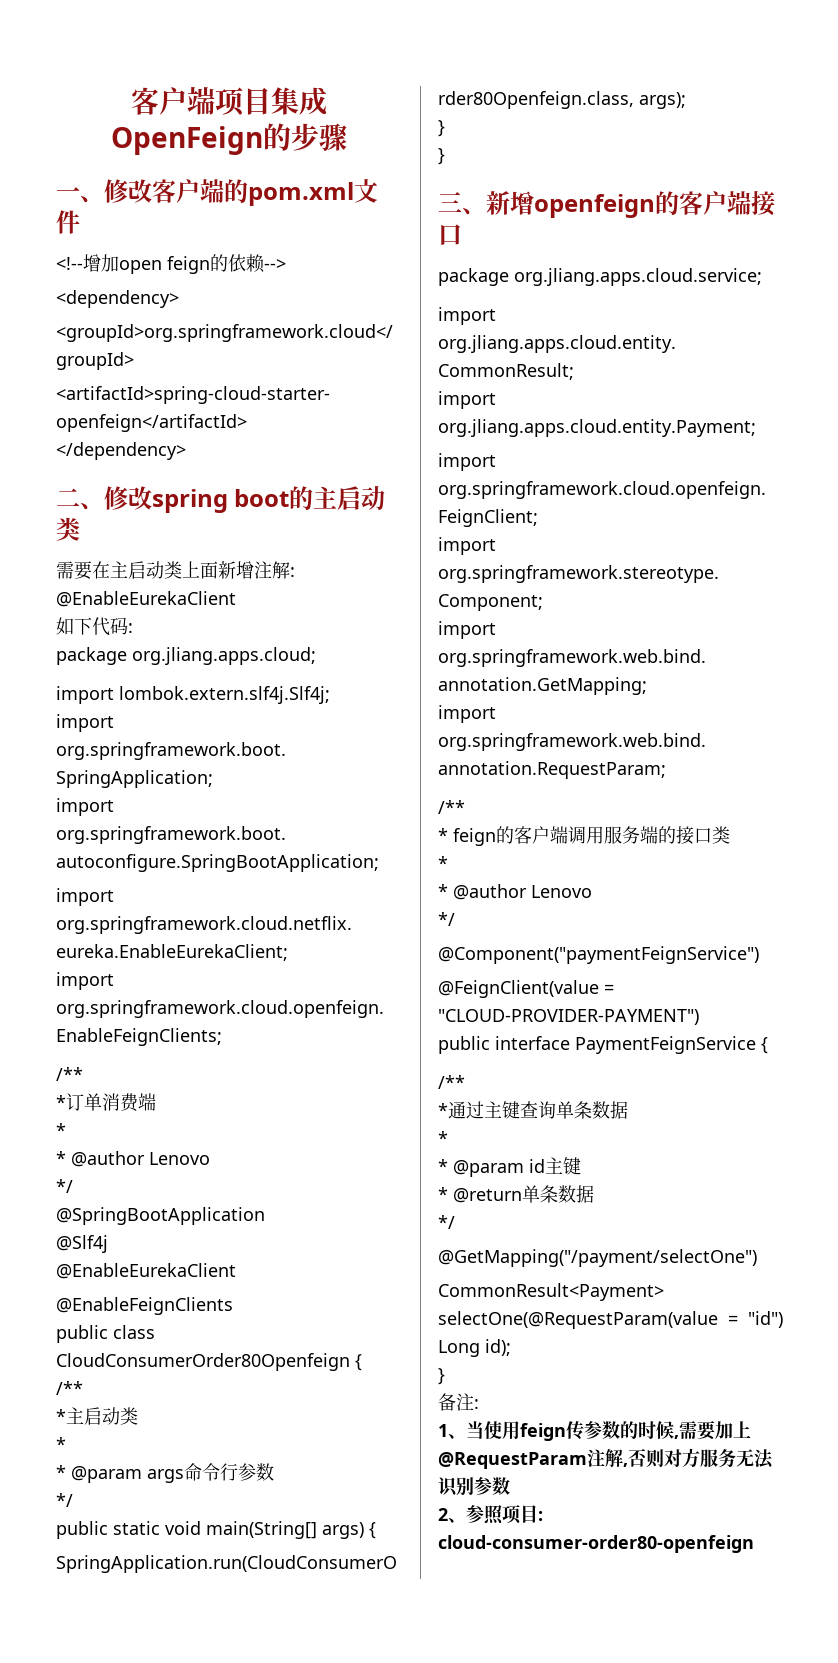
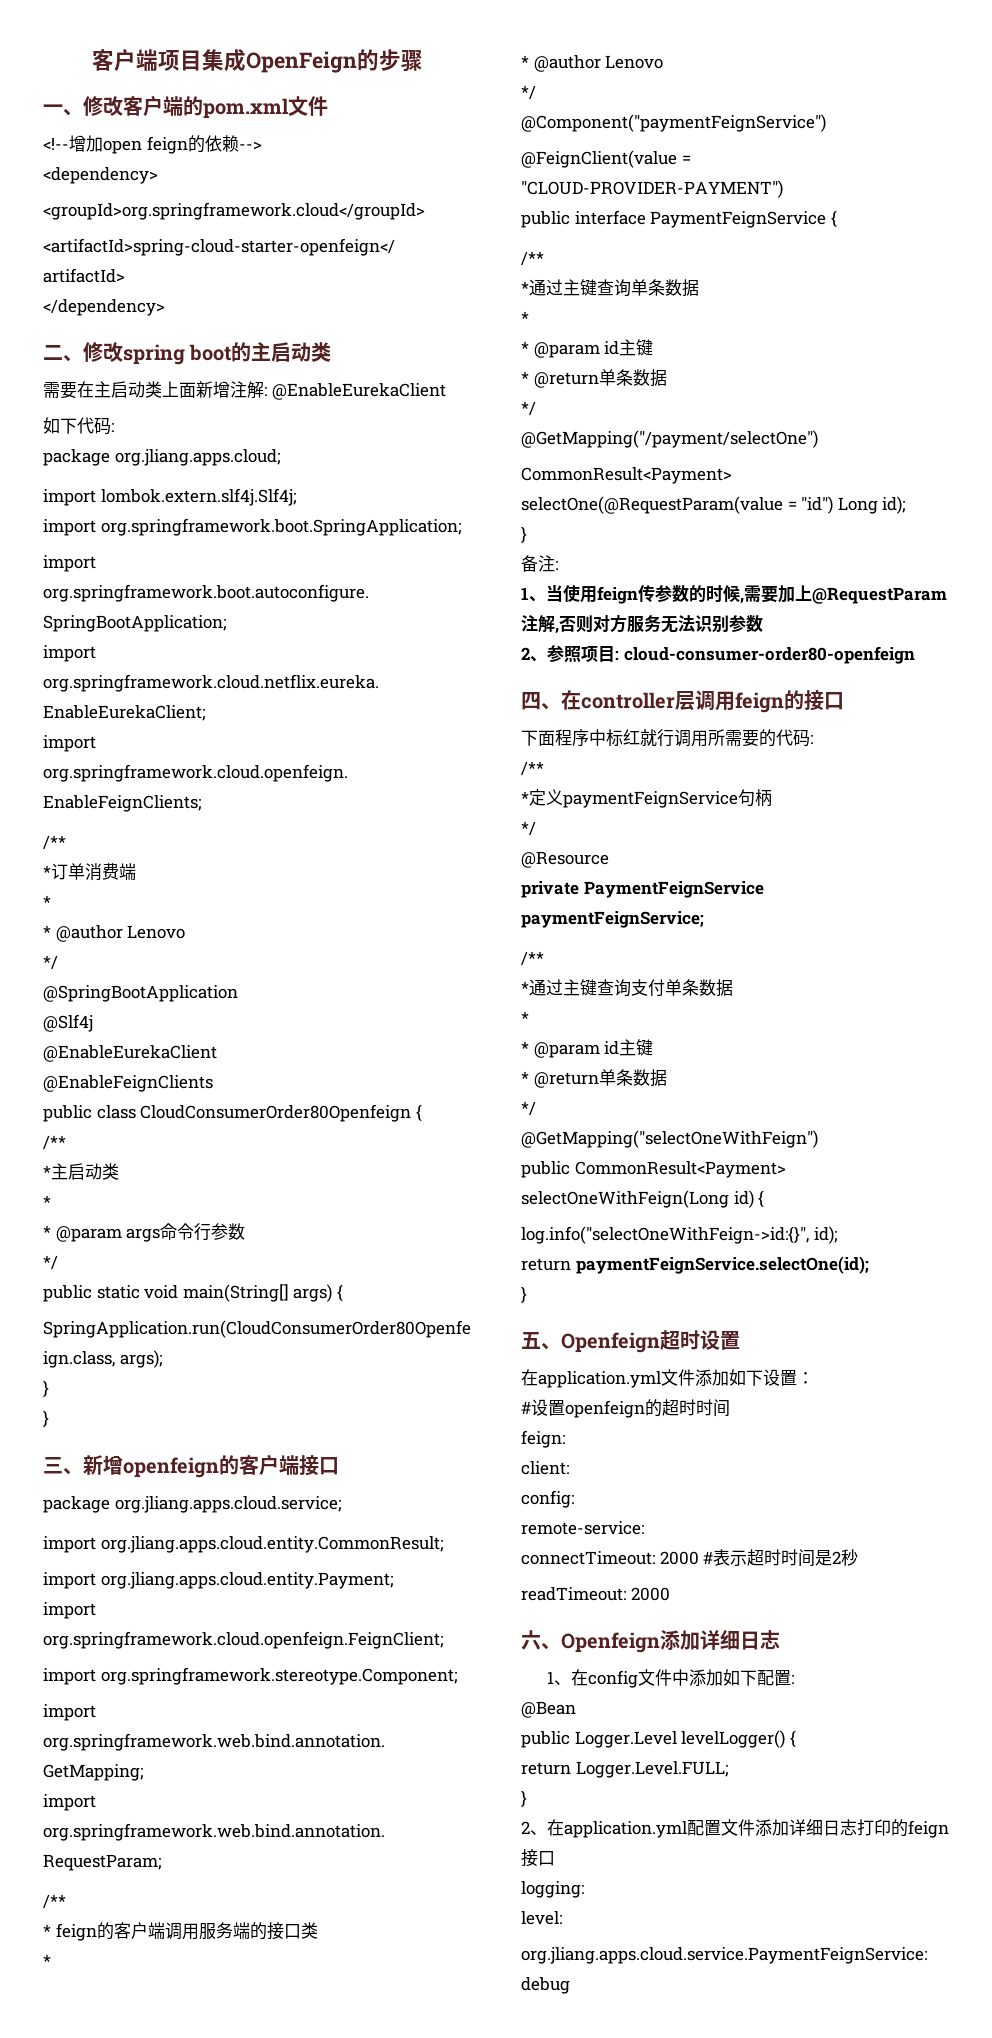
(754, 1544) none -> [521,690,844,713] [521,729,813,747] [521,761,544,776] [521,789,772,808] [521,821,536,836] [521,851,609,868] [521,881,764,898] [521,911,704,928] [521,951,544,966] [521,979,733,997] [521,1011,529,1024] [521,1039,654,1058] [521,1069,667,1088] [521,1101,536,1116] [521,1130,818,1148] [521,1161,786,1178] [521,1190,765,1208] [521,1226,838,1244] [521,1256,869,1274] [521,1286,527,1304] [521,1330,740,1353] [521,1369,814,1388] [521,1399,730,1418] [521,1430,565,1448] [521,1461,569,1475] [521,1490,574,1508] [521,1521,644,1535] [521,1549,859,1567] [521,1587,670,1601] [521,1630,780,1653] [546,1669,794,1688] [521,1701,576,1718] [521,1730,796,1748] [521,1761,729,1778] [521,1790,527,1808] [521,1819,949,1838] [521,1849,555,1867] [521,1881,584,1898] [521,1911,562,1925] [521,1947,927,1964] [521,1977,570,1994] // 四、在controller层调用feign的接口 // 下面程序中标红就行调用所需要的代码: // /** // *定义paymentFeignService句柄 // */ // @Resource // private PaymentFeignService paymentFeignService; // /** // *通过主键查询支付单条数据 // * // * @param id主键 // * @return单条数据 // */ // @GetMapping("selectOneWithFeign") // public CommonResult<Payment> selectOneWithFeign(Long id) { // log.info("selectOneWithFeign->id:{}", id); // return paymentFeignService.selectOne(id); // } // 五、Openfeign超时设置 // 在application.yml文件添加如下设置： // #设置openfeign的超时时间 // feign: // client: // config: // remote-service: // connectTimeout: 2000 #表示超时时间是2秒 // readTimeout: 2000 // 六、Openfeign添加详细日志 // 1、在config文件中添加如下配置: // @Bean // public Logger.Level levelLogger() { // return Logger.Level.FULL; // } // 2、在application.yml配置文件添加详细日志打印的feign接口 // logging: // level: // org.jliang.apps.cloud.service.PaymentFeignService: debug

